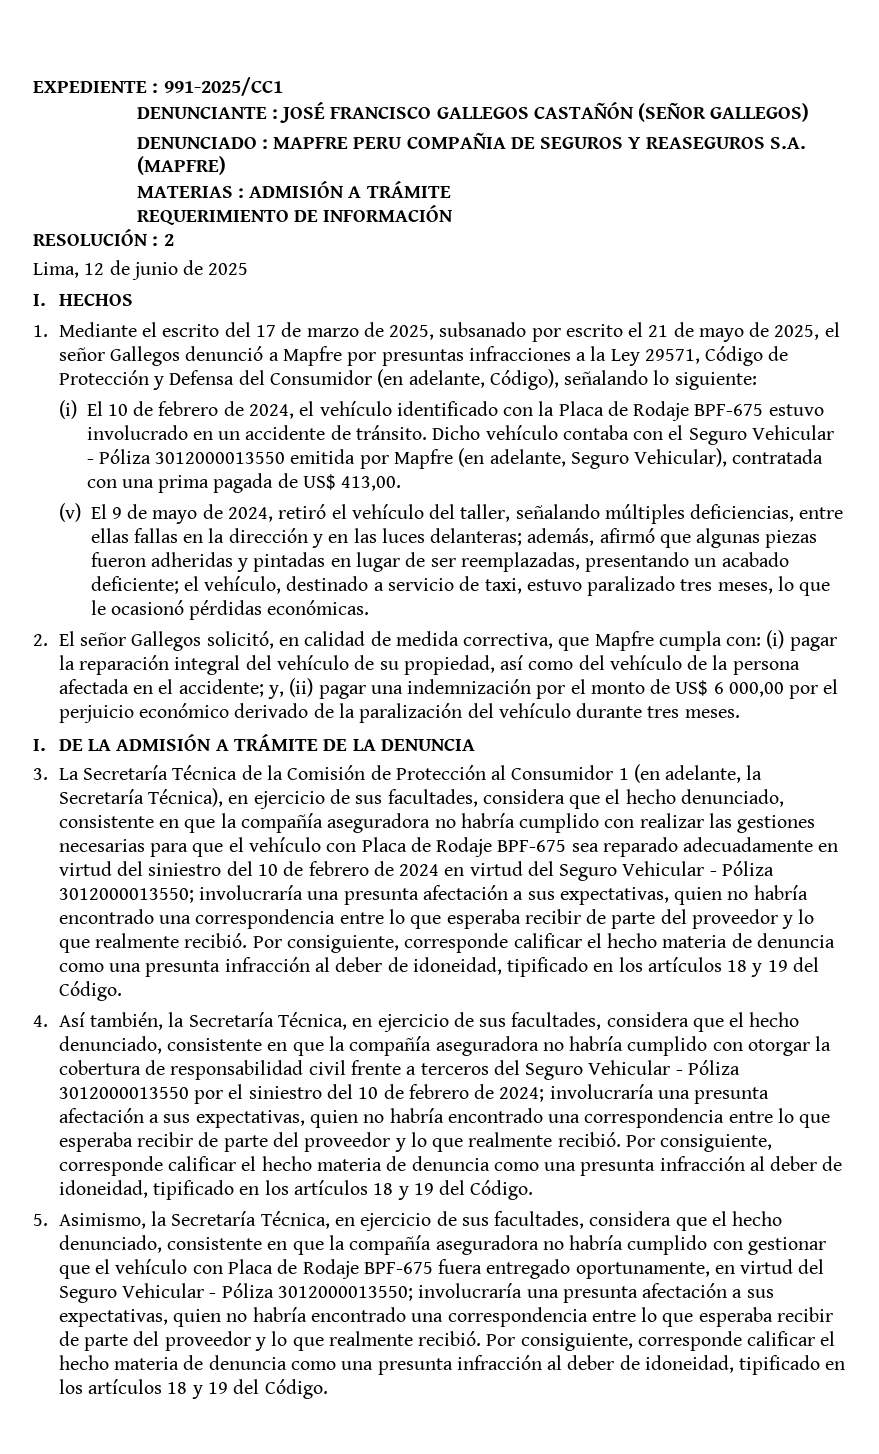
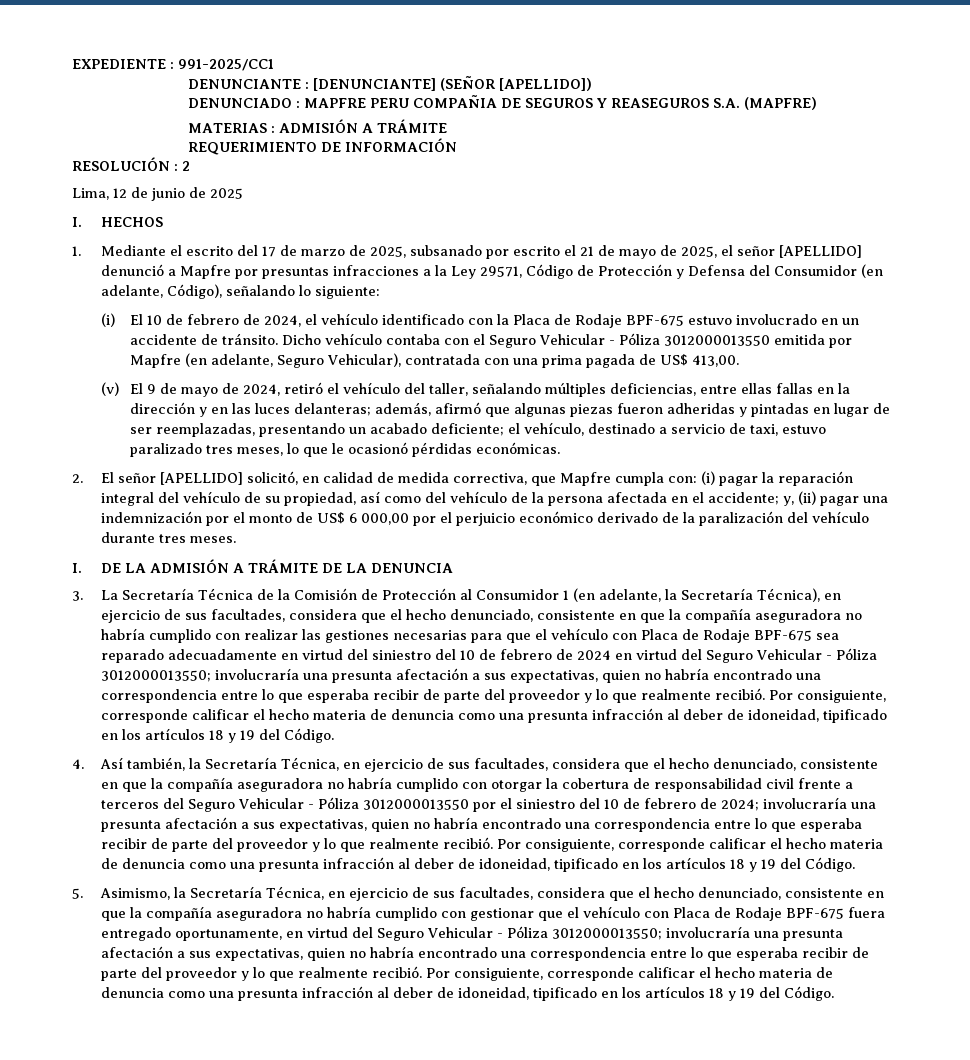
[280,101,810,123] JOSÉ FRANCISCO GALLEGOS CASTAÑÓN (SEÑOR GALLEGOS) -> [312,76,592,91] [DENUNCIANTE] (SEÑOR [APELLIDO])
[110,346,181,366] Gallegos -> [778,245,862,258] [APELLIDO]
[131,631,202,651] Gallegos -> [159,472,243,485] [APELLIDO]

